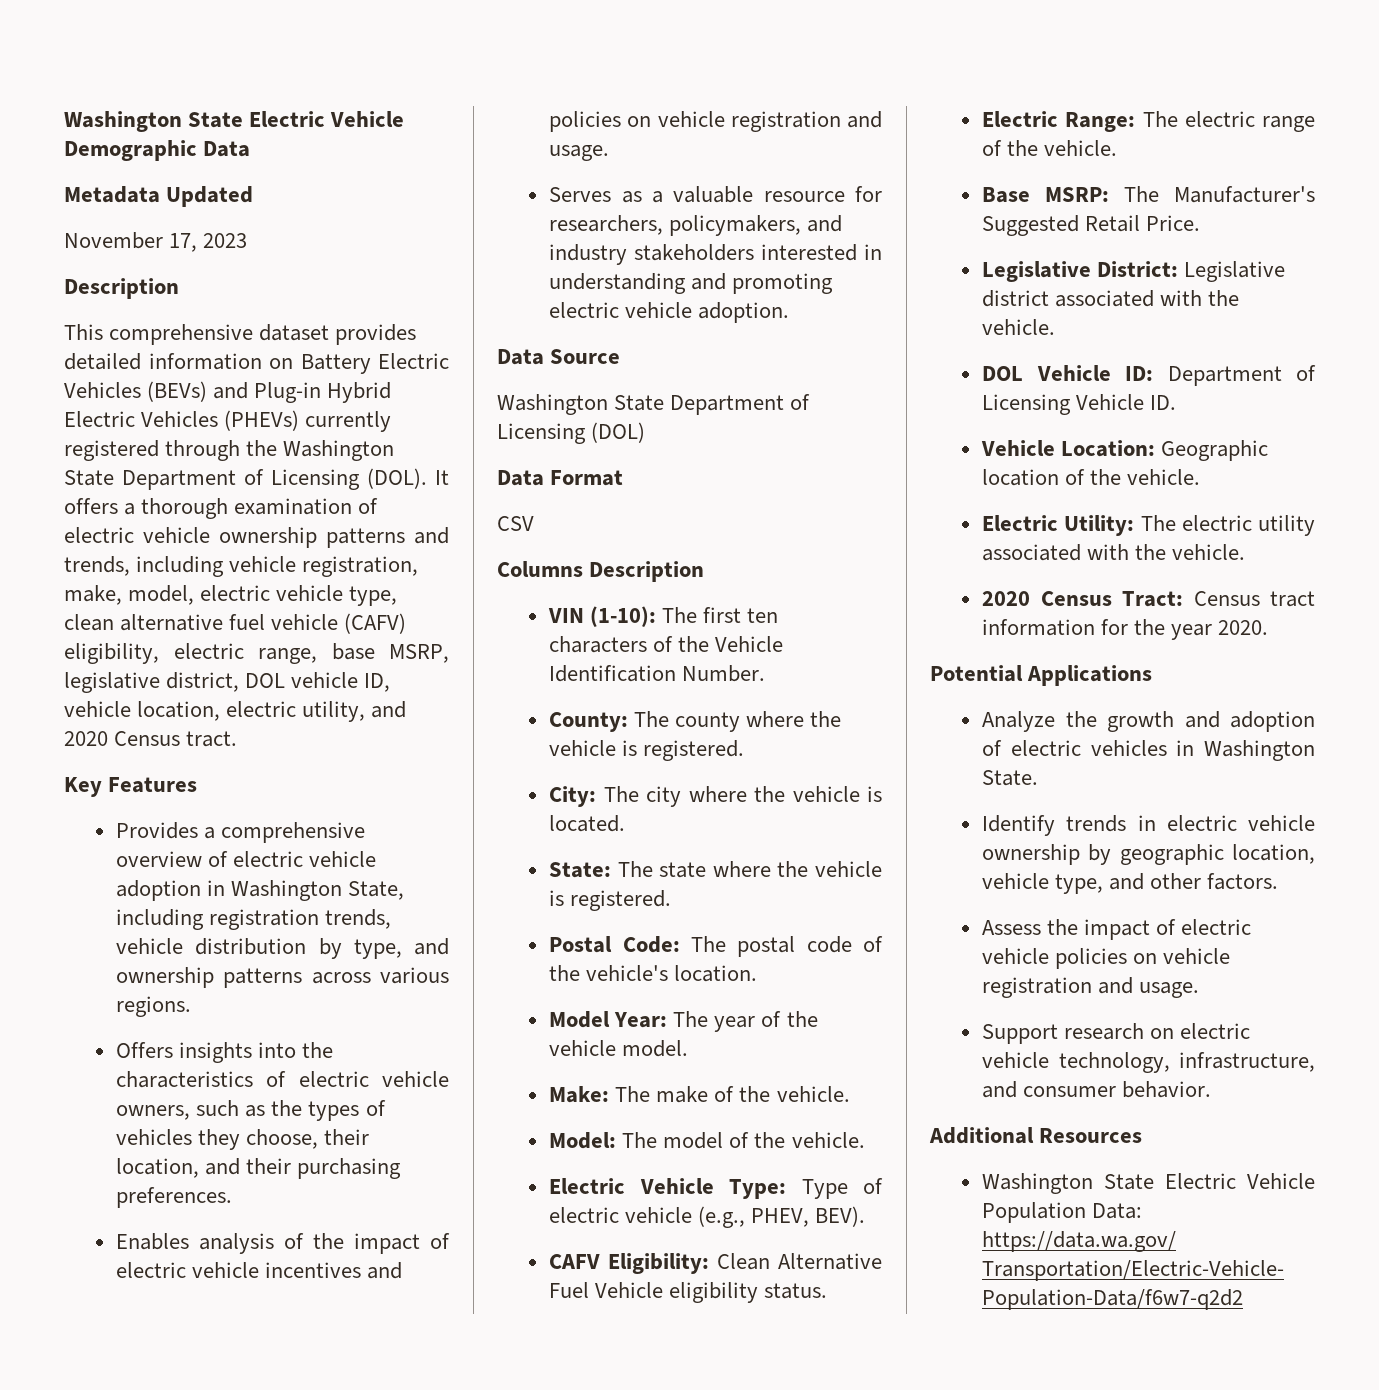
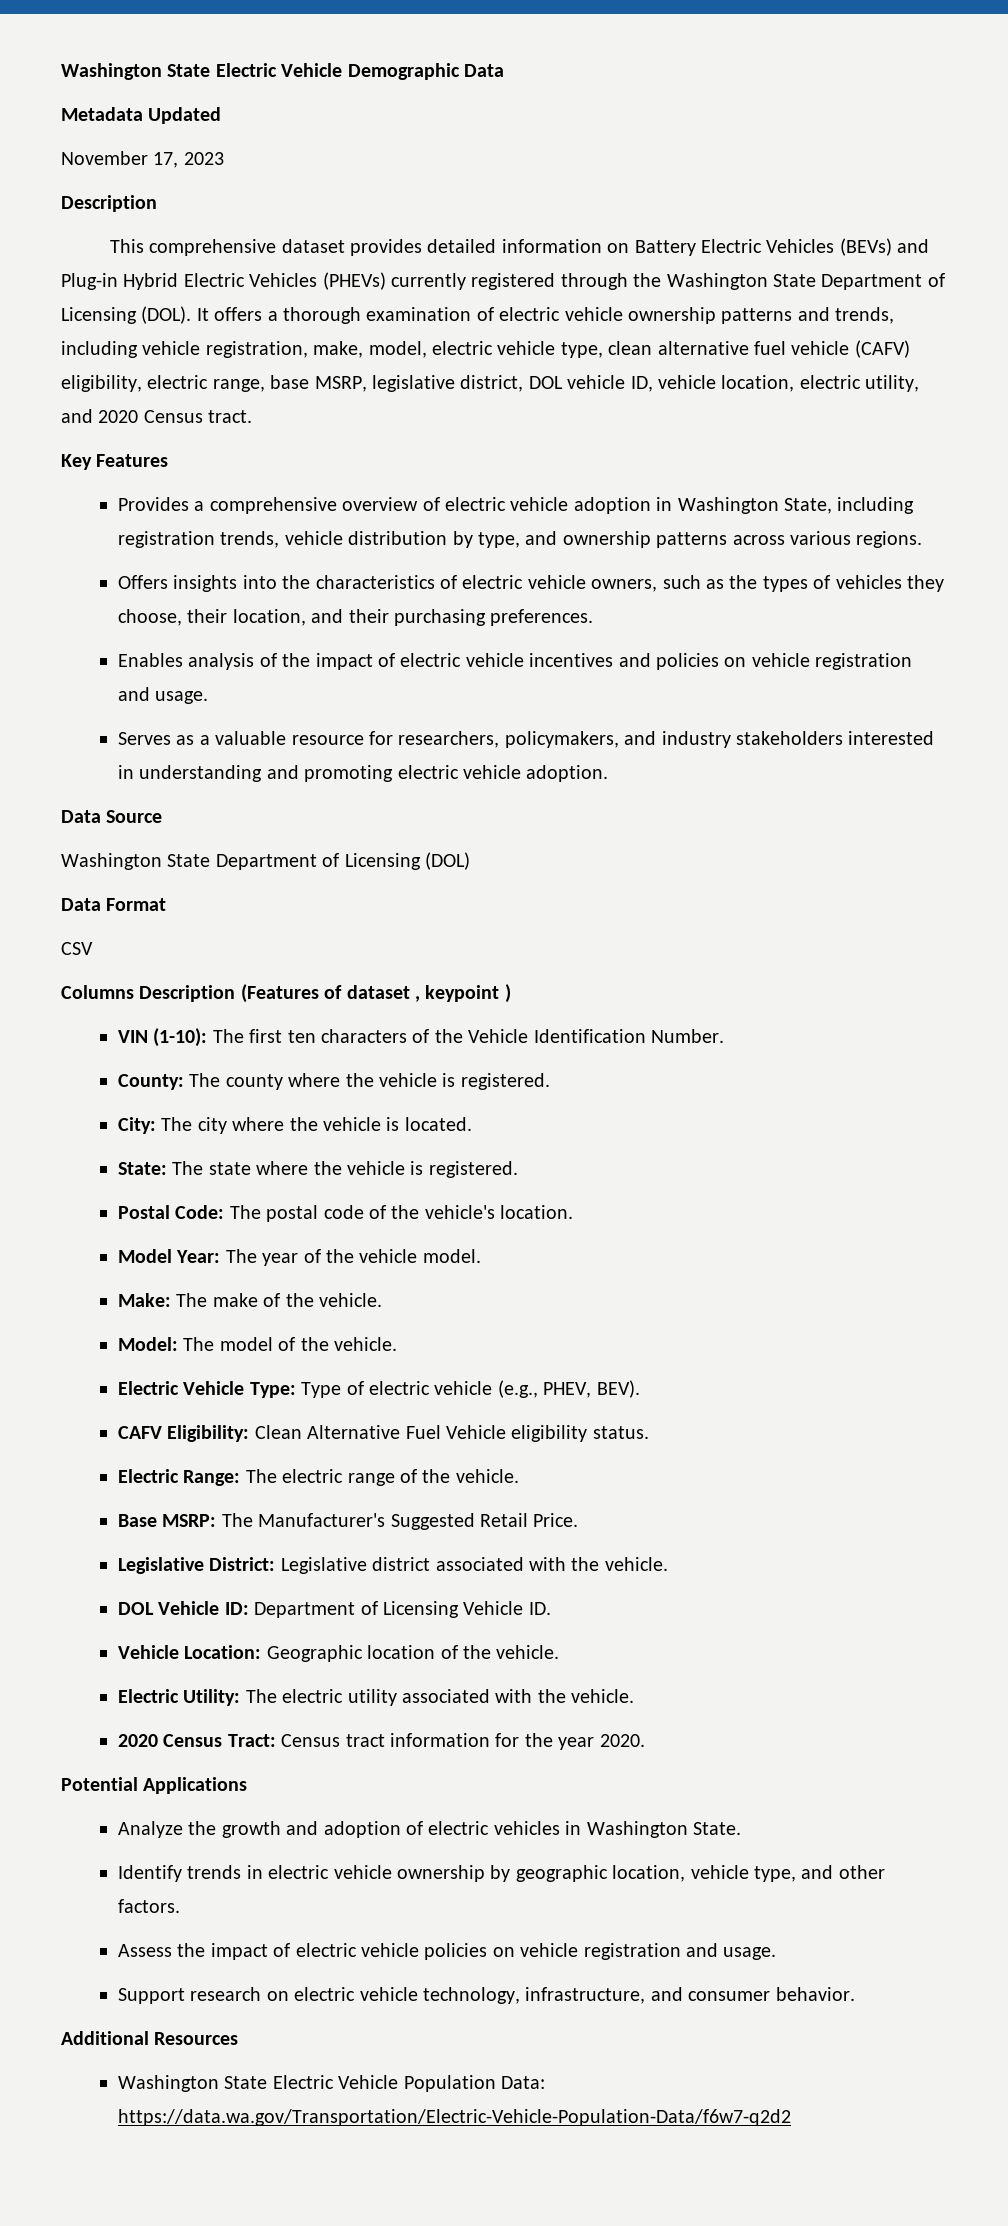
(705, 571) none -> [240,984,511,1003] (Features of dataset , keypoint )

